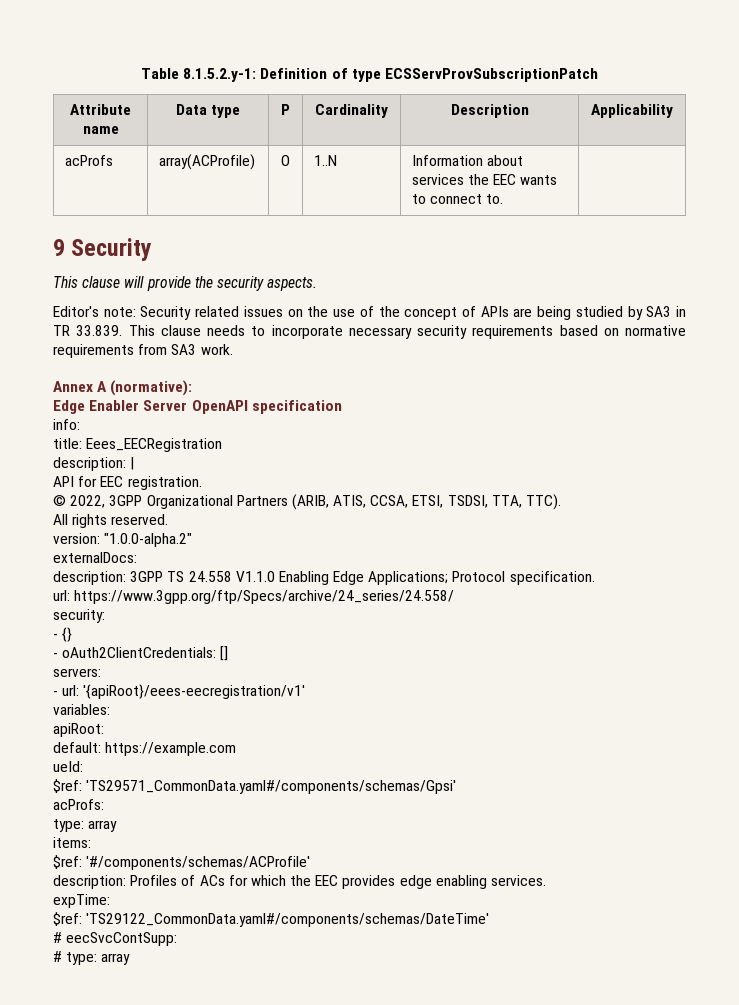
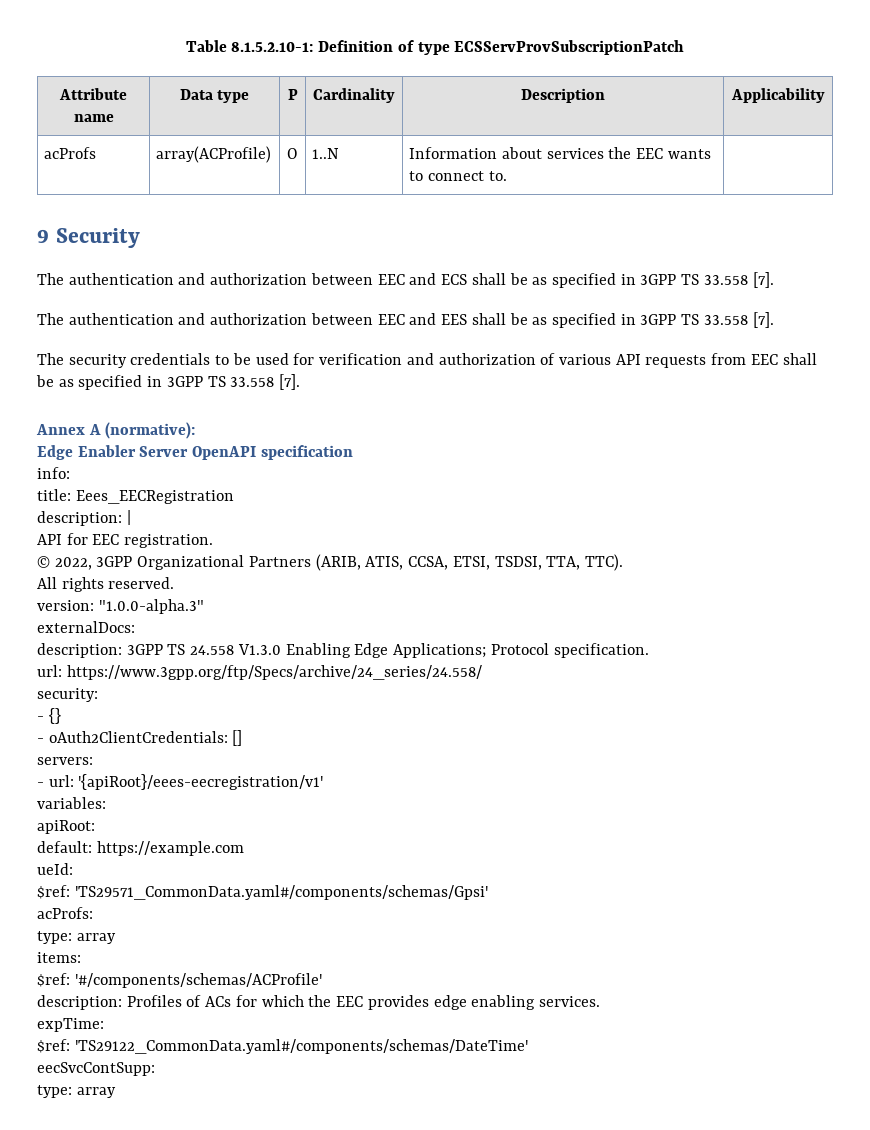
[183,68,257,82] 8.1.5.2.y-1: -> [231,42,314,52] 8.1.5.2.10-1:
[53,276,318,291] [53,306,686,320] [53,325,686,339] [53,344,233,358] This clause will provide the security aspects. // Editor's note: Security related issues on the use of the concept of APIs are being studied by SA3 in TR 33.839. This clause needs to incorporate necessary security requirements based on normative requirements from SA3 work. -> [37,272,774,288] [37,312,774,328] [37,353,817,368] [36,374,301,390] The authentication and authorization between EEC and ECS shall be as specified in 3GPP TS 33.558 [7]. // The authentication and authorization between EEC and EES shall be as specified in 3GPP TS 33.558 [7]. // The security credentials to be used for verification and authorization of various API requests from EEC shall be as specified in 3GPP TS 33.558 [7].
[104,533,193,547] "1.0.0-alpha.2" -> [98,599,204,614] "1.0.0-alpha.3"
[235,571,275,582] V1.1.0 -> [237,644,281,655] V1.3.0
[53,932,62,943] # -> (528, 1046) none
[53,951,62,962] # -> (155, 1069) none

